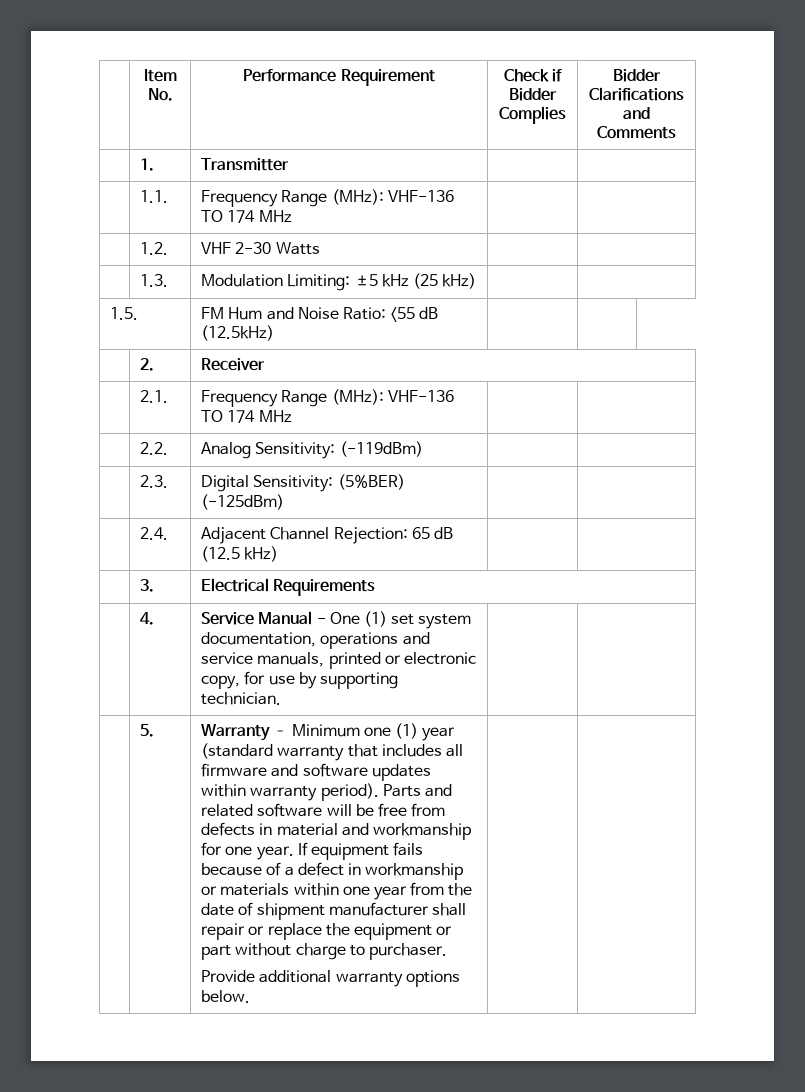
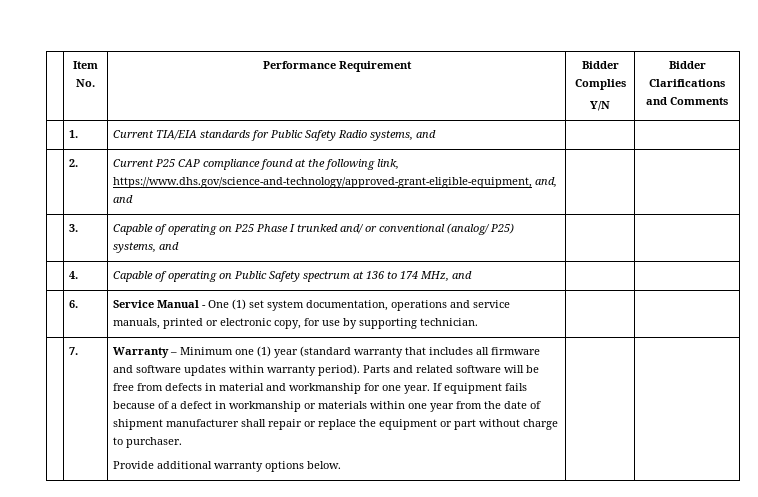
[503,69,563,82] Check if -> (412, 66) none
(566, 115) none -> [590,101,610,111] // Y/N
[201,158,290,171] [140,190,169,203] [201,189,454,207] [201,210,292,223] [140,242,169,255] [201,242,320,255] [140,274,169,287] [201,273,477,291] [110,307,139,320] [201,307,439,322] [201,325,275,341] [140,358,155,371] [201,358,266,371] [140,390,169,403] [201,389,454,407] [201,410,292,423] [140,442,169,455] [201,441,423,459] [140,475,169,488] [201,474,405,492] [201,494,285,510] [140,527,169,540] [201,527,453,544] [201,546,279,562] [140,579,155,592] [201,578,376,596] [140,612,155,625] Transmitter | | // | 1.1. | Frequency Range (MHz): VHF-136 TO 174 MHz | | // | 1.2. | VHF 2-30 Watts | | // | 1.3. | Modulation Limiting: ±5 kHz (25 kHz) | | // 1.5. | FM Hum and Noise Ratio: <55 dB (12.5kHz) | | // | 2. | Receiver // | 2.1. | Frequency Range (MHz): VHF-136 TO 174 MHz | | // | 2.2. | Analog Sensitivity: (-119dBm) | | // | 2.3. | Digital Sensitivity: (5%BER) (-125dBm) | | // | 2.4. | Adjacent Channel Rejection: 65 dB (12.5 kHz) | | // | 3. | Electrical Requirements // | 4. -> [113,130,437,141] [69,159,79,167] [113,159,400,170] [113,177,558,188] [113,195,134,203] [69,224,79,232] [113,223,515,235] [113,242,180,253] [69,271,79,279] [113,271,473,282] [69,300,79,308] Current TIA/EIA standards for Public Safety Radio systems, and | | // | 2. | Current P25 CAP compliance found at the following link, https://www.dhs.gov/science-and-technology/approved-grant-eligible-equipment, and, and | | // | 3. | Capable of operating on P25 Phase I trunked and/ or conventional (analog/ P25) systems, and | | // | 4. | Capable of operating on Public Safety spectrum at 136 to 174 MHz, and | | // | 6.
[140,724,155,737] 5. -> [69,347,79,355] 7.

